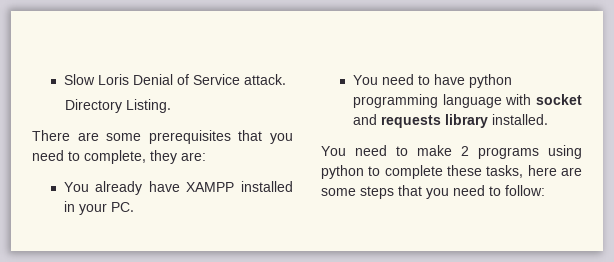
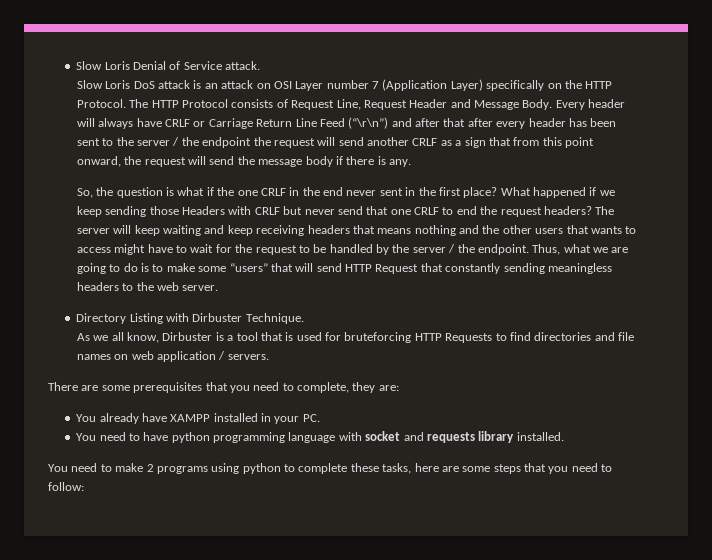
[64,99,171,113] Directory Listing. -> [76,79,613,91] [76,99,626,110] [76,117,617,129] [76,137,594,148] [76,156,411,167] [76,187,615,198] [76,206,615,217] [76,225,637,236] [76,244,629,255] [76,263,612,274] [76,282,219,291] [76,313,304,324] [76,332,634,343] [76,351,269,362] Slow Loris DoS attack is an attack on OSI Layer number 7 (Application Layer) specifically on the HTTP Protocol. The HTTP Protocol consists of Request Line, Request Header and Message Body. Every header will always have CRLF or Carriage Return Line Feed (“\r\n”) and after that after every header has been sent to the server / the endpoint the request will send another CRLF as a sign that from this point onward, the request will send the message body if there is any. // So, the question is what if the one CRLF in the end never sent in the first place? What happened if we keep sending those Headers with CRLF but never send that one CRLF to end the request headers? The server will keep waiting and keep receiving headers that means nothing and the other users that wants to access might have to wait for the request to be handled by the server / the endpoint. Thus, what we are going to do is to make some “users” that will send HTTP Request that constantly sending meaningless headers to the web server. // Directory Listing with Dirbuster Technique. // As we all know, Dirbuster is a tool that is used for bruteforcing HTTP Requests to find directories and file names on web application / servers.

